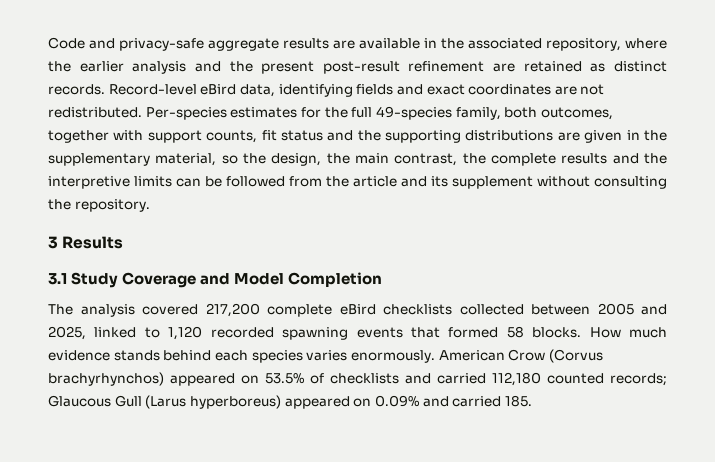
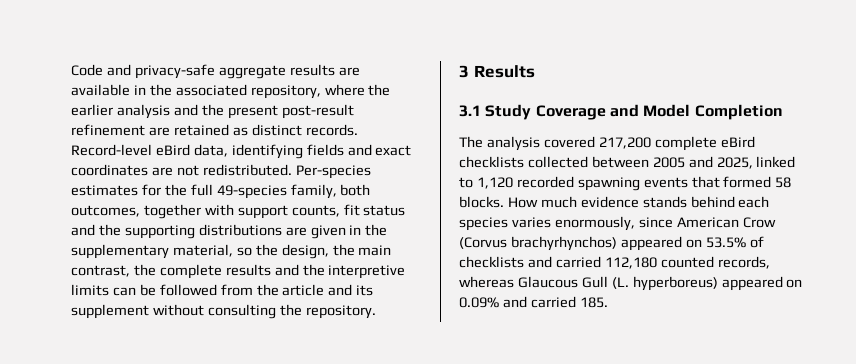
[350,350,435,363] enormously. -> [554,216,673,231] enormously, since
[610,373,667,386] records; -> [717,256,770,269] [459,276,514,288] records, whereas
[145,395,187,409] (Larus -> [611,277,629,289] (L.

